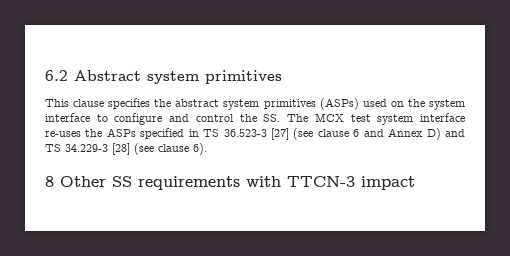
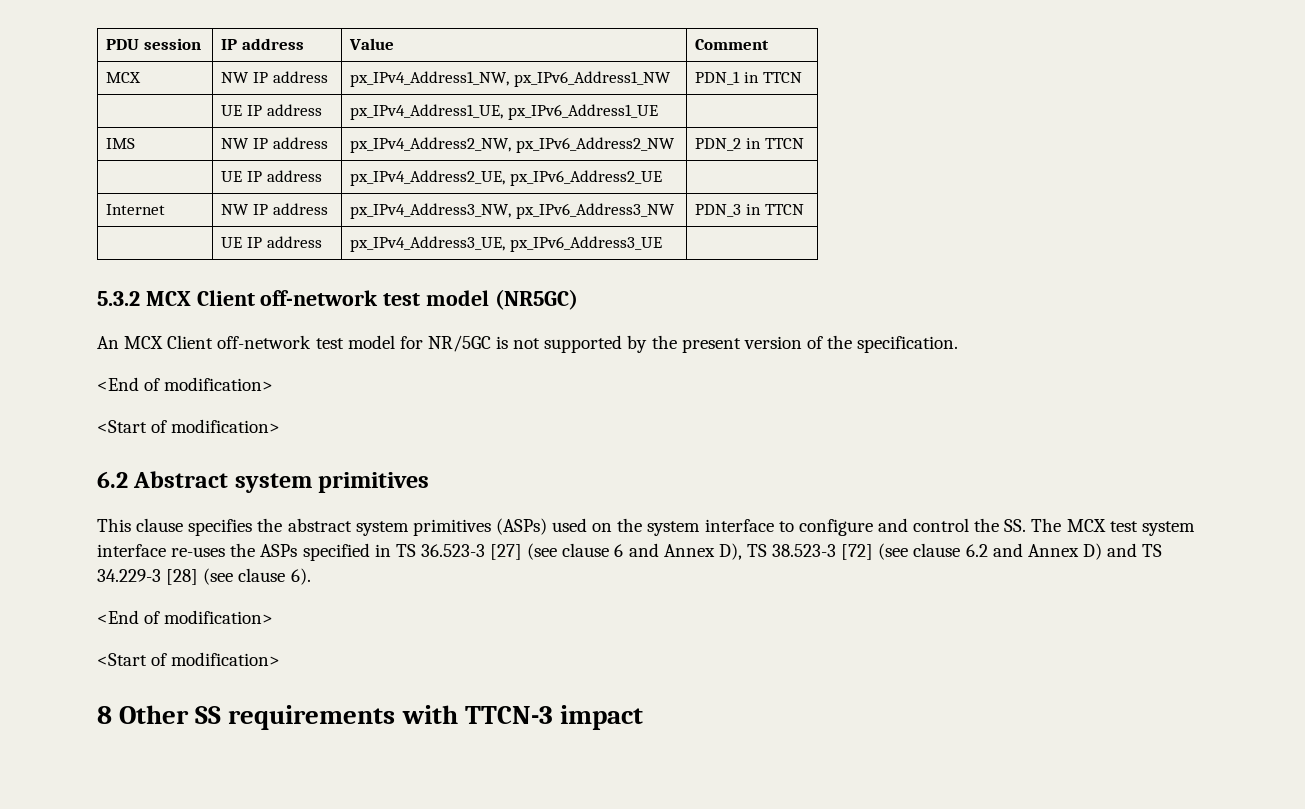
(45, 75) none -> [106,38,202,50] [221,38,305,50] [349,38,395,50] [695,39,770,50] [106,72,142,83] [221,71,328,83] [350,71,672,87] [695,71,802,85] [221,104,322,116] [350,104,659,120] [106,138,136,149] [221,137,328,149] [350,137,676,153] [695,138,804,151] [221,170,322,182] [350,170,663,186] [106,204,166,215] [221,203,328,215] [350,203,676,219] [695,204,804,217] [221,236,322,248] [350,236,663,252] [97,289,578,310] [97,335,959,353] [97,377,274,391] [97,419,281,433] PDU session | IP address | Value | Comment // MCX | NW IP address | px_IPv4_Address1_NW, px_IPv6_Address1_NW | PDN_1 in TTCN // | UE IP address | px_IPv4_Address1_UE, px_IPv6_Address1_UE | // IMS | NW IP address | px_IPv4_Address2_NW, px_IPv6_Address2_NW | PDN_2 in TTCN // | UE IP address | px_IPv4_Address2_UE, px_IPv6_Address2_UE | // Internet | NW IP address | px_IPv4_Address3_NW, px_IPv6_Address3_NW | PDN_3 in TTCN // | UE IP address | px_IPv4_Address3_UE, px_IPv6_Address3_UE | // 5.3.2 MCX Client off-network test model (NR5GC) // An MCX Client off-network test model for NR/5GC is not supported by the present version of the specification. // <End of modification> // <Start of modification> //
(424, 132) none -> [718,543,1079,560] D), TS 38.523-3 [72] (see clause 6.2 and Annex
(207, 149) none -> [97,610,274,624] [97,652,281,666] // <End of modification> // <Start of modification>

